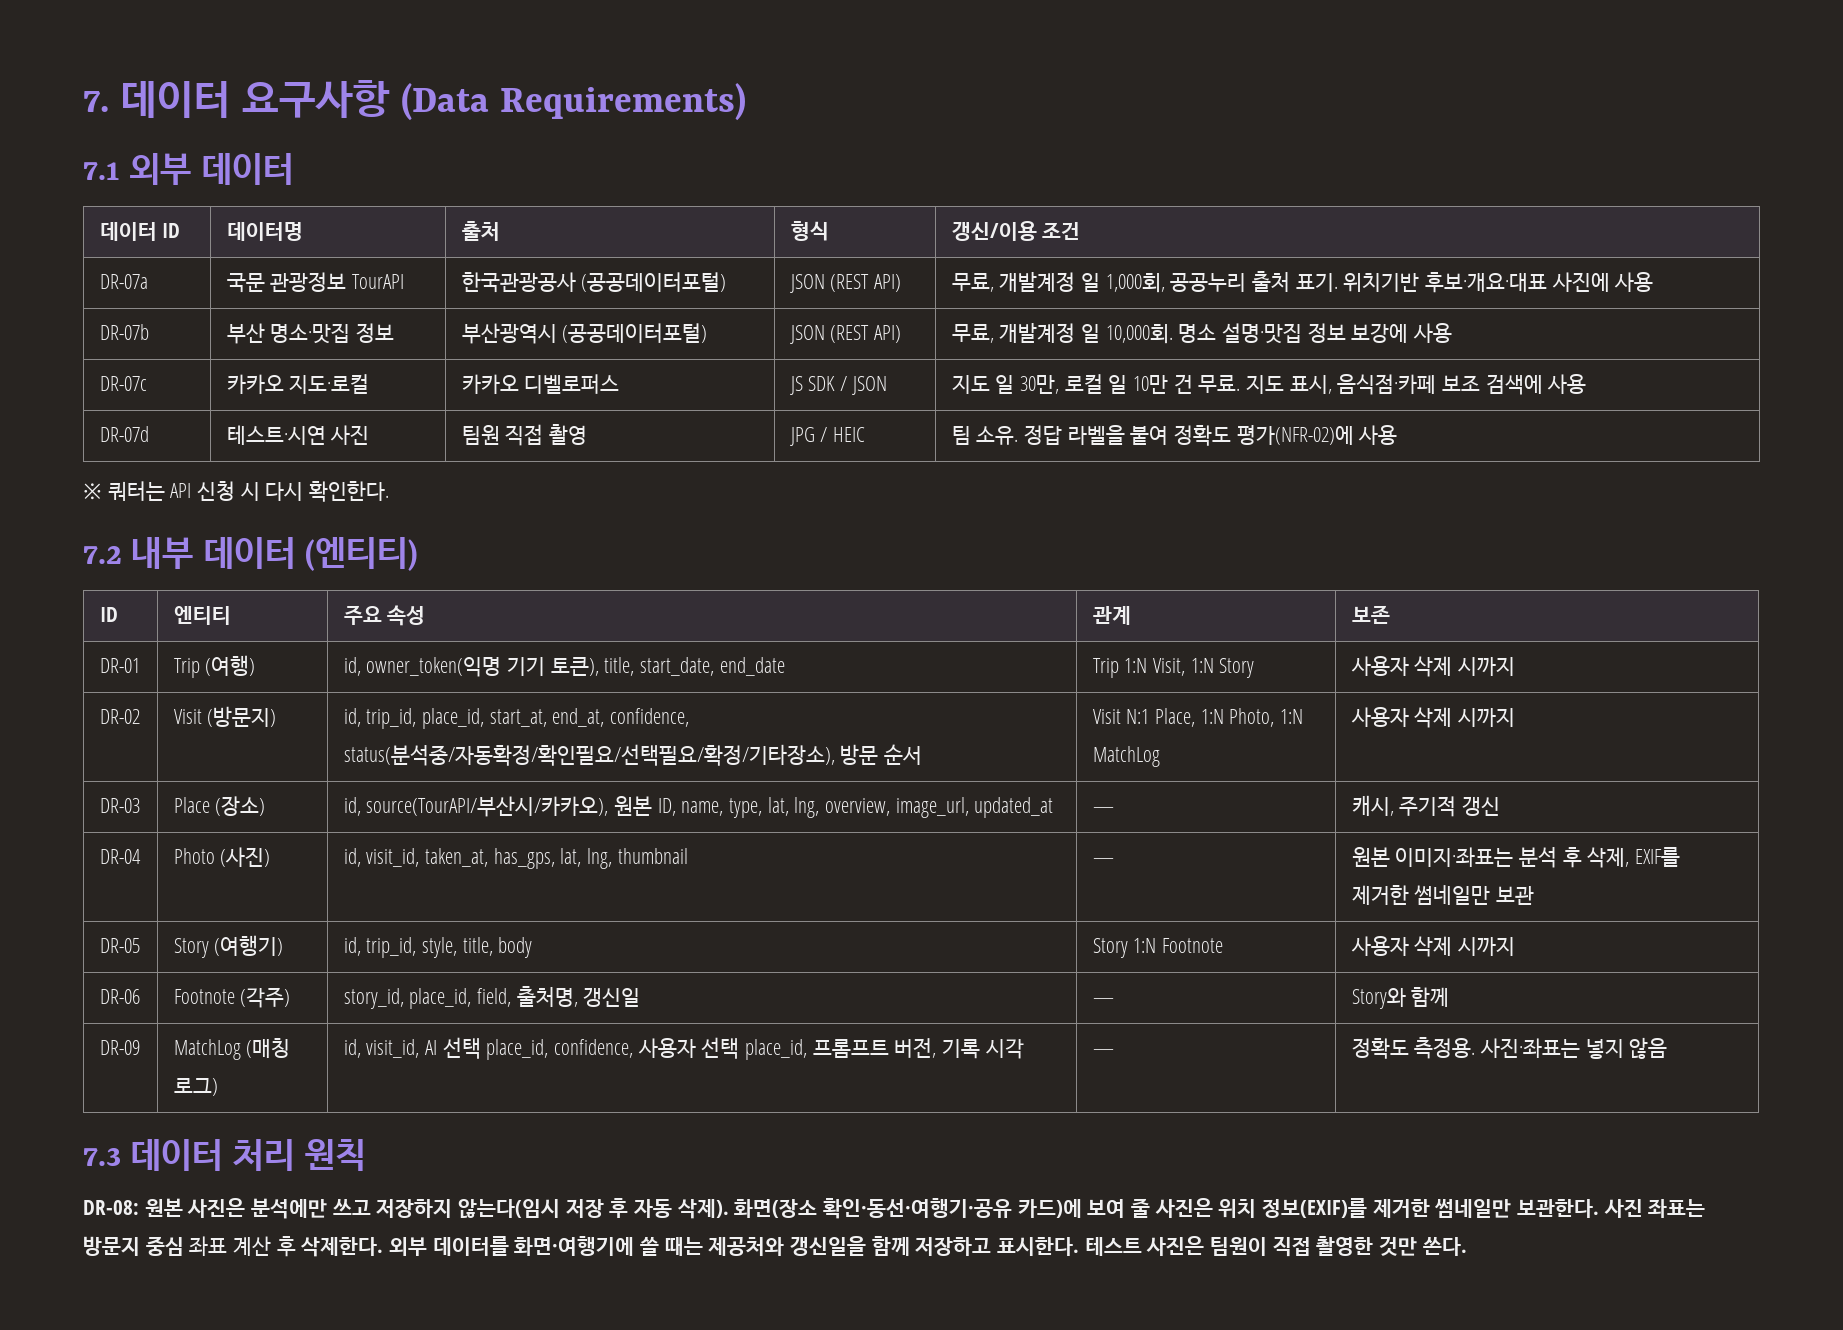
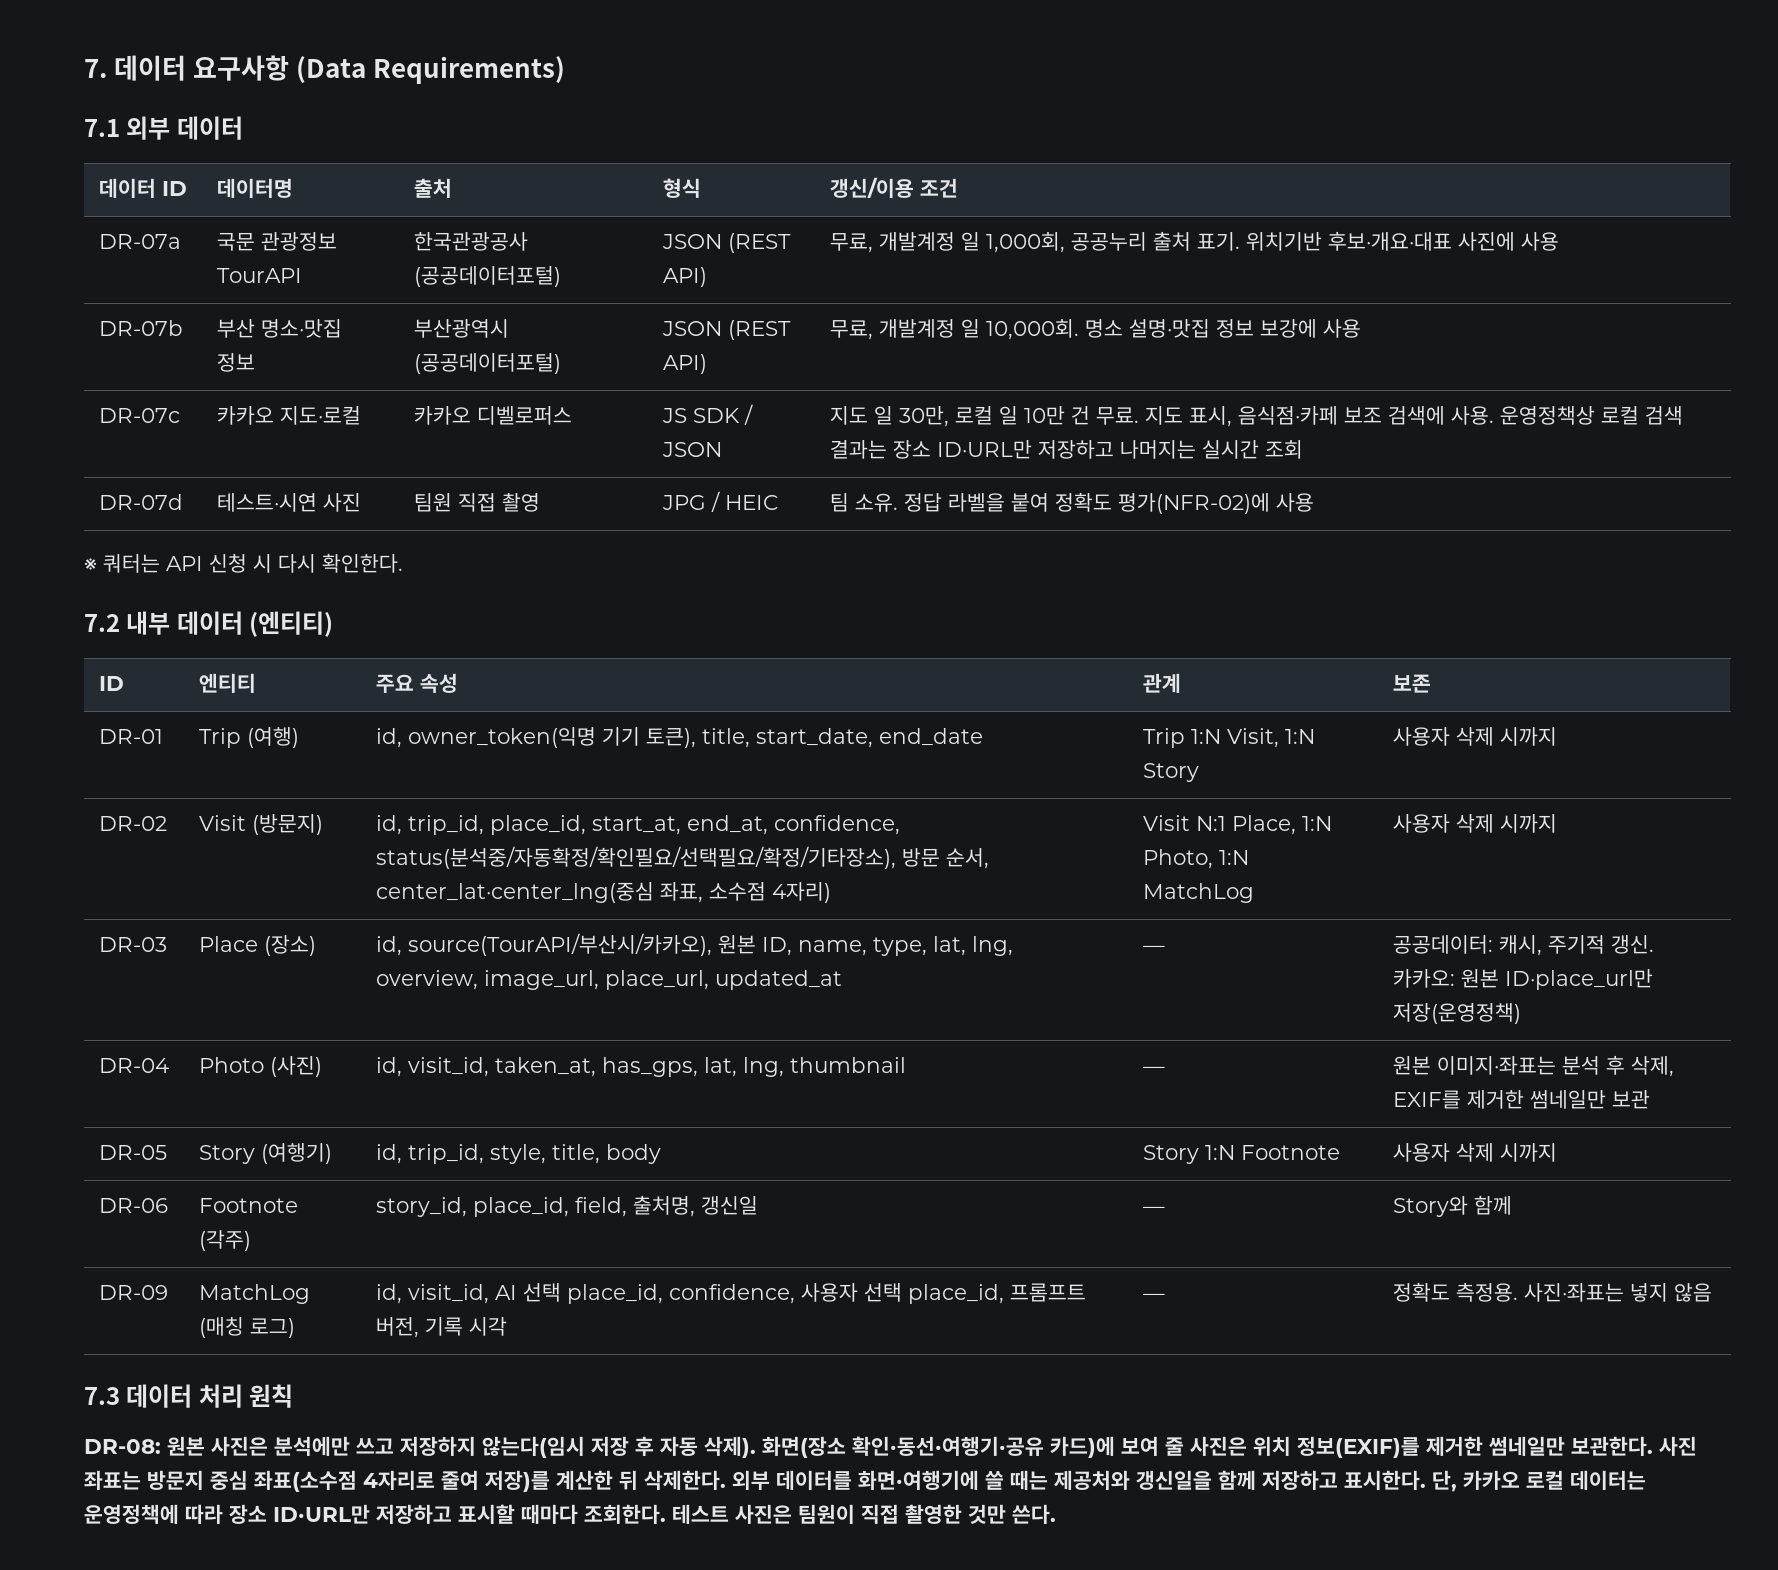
[1547,374,1587,394] 사용 -> [1450,406,1683,425] [829,440,1303,459] 사용. 운영정책상 로컬 검색 결과는 장소 ID·URL만 저장하고 나머지는 실시간 조회
[883,744,922,765] 순서 -> [945,848,989,869] [375,882,831,903] 순서, center_lat·center_lng(중심 좌표, 소수점 4자리)
(969, 807) none -> [604,970,709,990] place_url,
(1114, 810) none -> [1392,935,1493,954] 공공데이터:
[1461,796,1500,816] 갱신 -> [1610,935,1654,954] [1392,969,1653,990] [1392,1003,1521,1024] 갱신. 카카오: 원본 ID·place_url만 저장(운영정책)
[189,1236,296,1257] 좌표 계산 후 -> [254,1470,638,1492] 좌표(소수점 4자리로 줄여 저장)를 계산한 뒤
(1080, 1246) none -> [1432,1470,1646,1492] [84,1504,666,1524] 단, 카카오 로컬 데이터는 운영정책에 따라 장소 ID·URL만 저장하고 표시할 때마다 조회한다.

